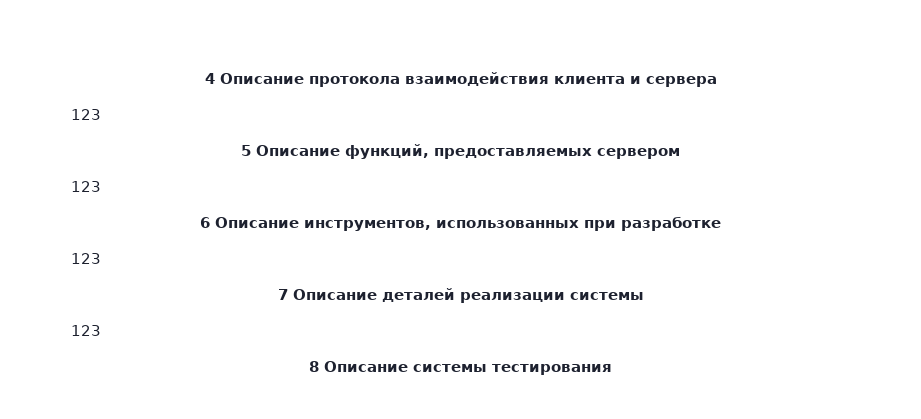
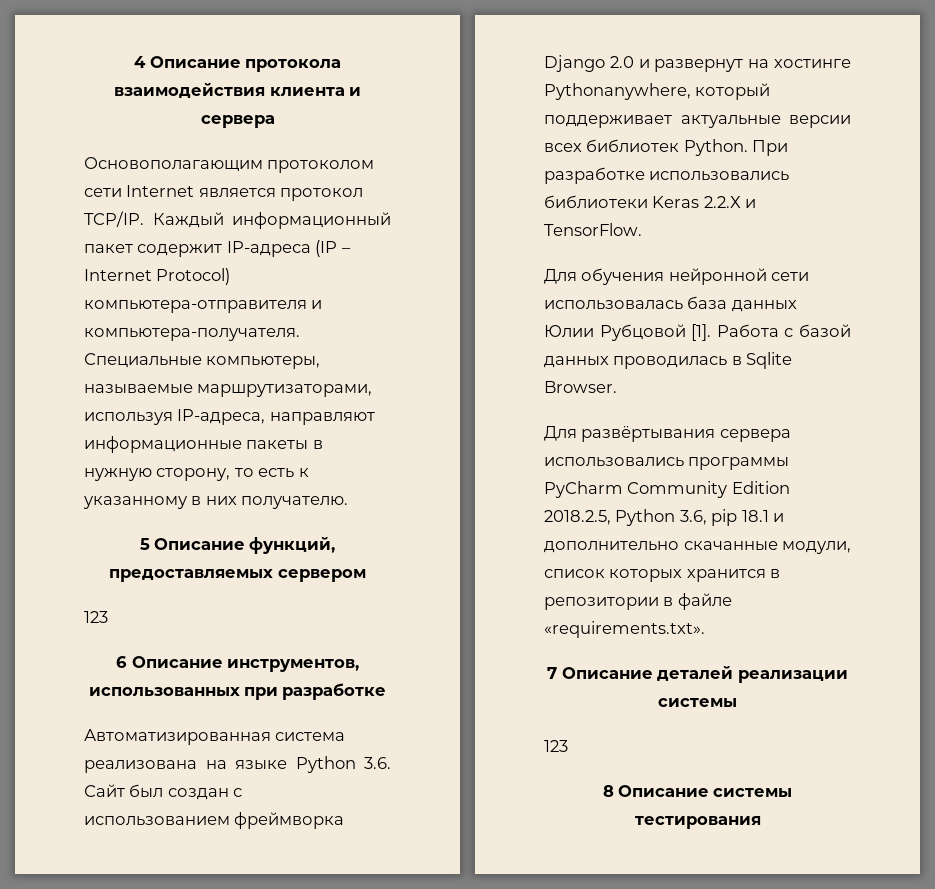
[71,109,101,120] 123 -> [84,157,375,173] [84,185,364,201] [84,211,391,229] [84,240,351,257] [84,268,231,285] [84,300,323,313] [84,328,300,341] [84,353,321,369] [84,384,373,397] [84,409,375,425] [84,436,323,453] [84,468,309,481] [83,496,349,509] Основополагающим протоколом сети Internet является протокол TCP/IP. Каждый информационный пакет содержит IP-адреса (IP – Internet Protocol) компьютера-отправителя и компьютера-получателя. Специальные компьютеры, называемые маршрутизаторами, используя IP-адреса, направляют информационные пакеты в нужную сторону, то есть к указанному в них получателю.
[71,253,101,264] 123 -> [84,729,346,745] [84,756,391,773] [84,784,243,800] [84,812,345,829] [544,55,851,72] [544,83,771,100] [544,115,851,128] [544,139,789,156] [544,167,790,184] [544,195,757,208] [544,223,642,236] [544,268,810,285] [544,296,797,312] [544,324,851,341] [544,352,793,369] [544,381,617,393] [544,426,791,442] [544,457,790,470] [544,481,790,498] [544,509,785,526] [544,541,851,554] [544,569,781,582] [544,593,732,610] [544,621,705,638] Автоматизированная система реализована на языке Python 3.6. Сайт был создан с использованием фреймворка Django 2.0 и развернут на хостинге Pythonanywhere, который поддерживает актуальные версии всех библиотек Python. При разработке использовались библиотеки Keras 2.2.Х и TensorFlow. // Для обучения нейронной сети использовалась база данных Юлии Рубцовой [1]. Работа с базой данных проводилась в Sqlite Browser. // Для развёртывания сервера использовались программы PyCharm Community Edition 2018.2.5, Python 3.6, pip 18.1 и дополнительно скачанные модули, список которых хранится в репозитории в файле «requirements.txt».

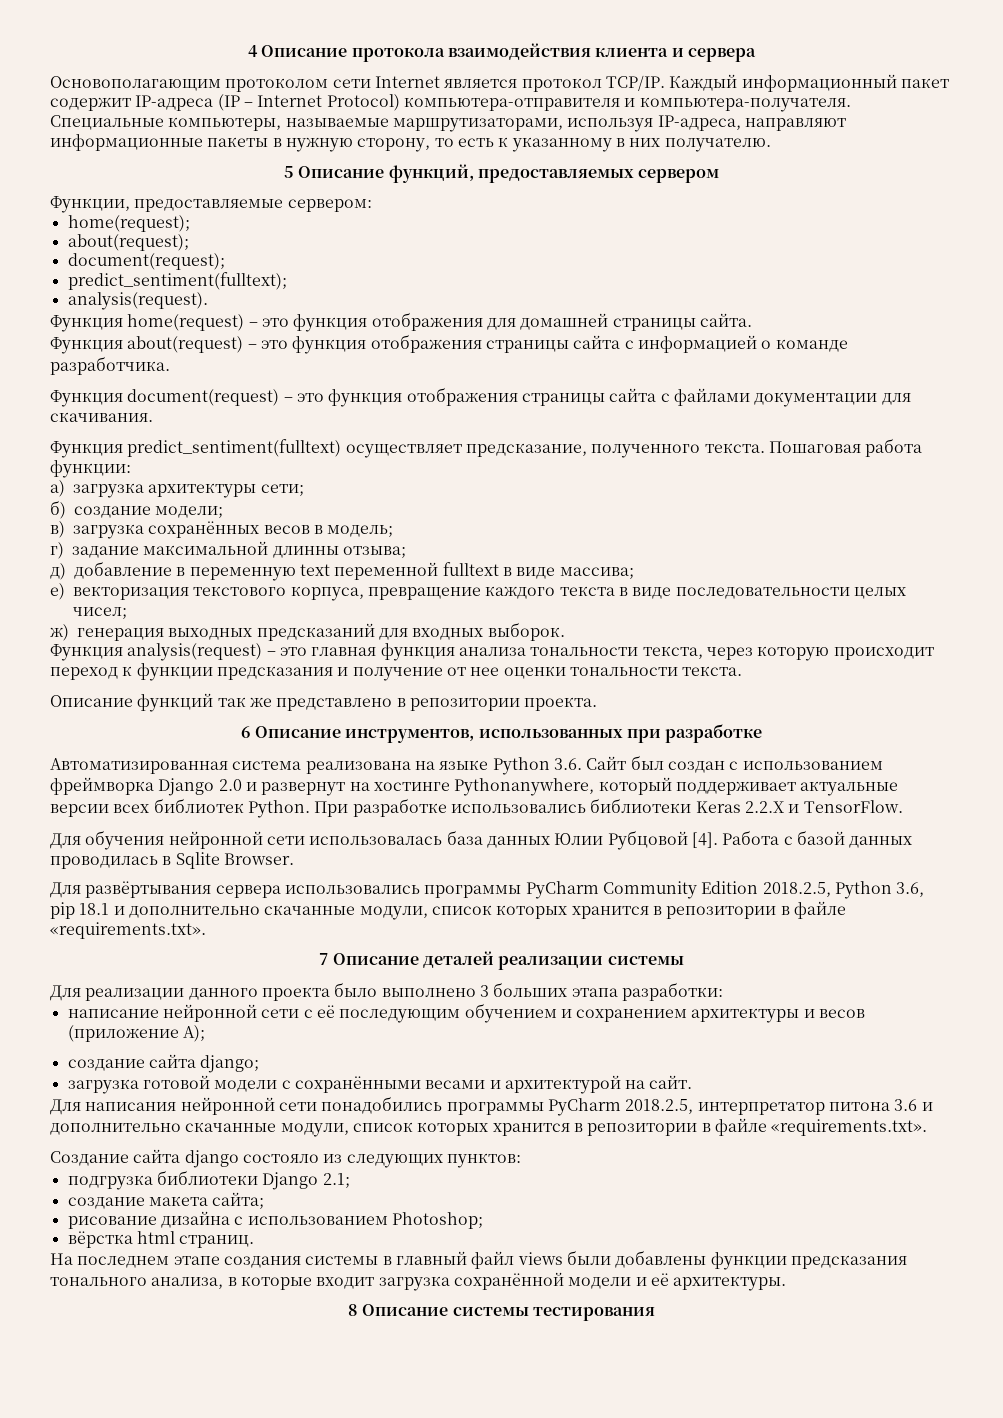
[84,611,108,623] 123 -> [50,196,372,213] [67,215,190,232] [67,234,189,251] [67,253,225,270] [67,272,287,290] [67,292,208,310] [50,312,752,332] [50,334,848,354] [50,356,170,375] [50,387,911,407] [50,412,153,422] [50,438,923,458] [50,460,131,478] [50,480,304,498] [50,500,224,519] [50,521,394,539] [50,541,406,559] [50,561,634,581] [50,583,906,601] [73,607,127,619] [50,622,565,641] [50,643,934,661] [50,663,743,681] [50,693,598,712] Функции, предоставляемые сервером: // home(request); // about(request); // document(request); // predict_sentiment(fulltext); // analysis(request). // Функция home(request) – это функция отображения для домашней страницы сайта. // Функция about(request) – это функция отображения страницы сайта c информацией о команде разработчика. // Функция document(request) – это функция отображения страницы сайта c файлами документации для скачивания. // Функция predict_sentiment(fulltext) осуществляет предсказание, полученного текста. Пошаговая работа функции: // а) загрузка архитектуры сети; // б) создание модели; // в) загрузка сохранённых весов в модель; // г) задание максимальной длинны отзыва; // д) добавление в переменную text переменной fulltext в виде массива; // е) векторизация текстового корпуса, превращение каждого текста в виде последовательности целых чисел; // ж) генерация выходных предсказаний для входных выборок. // Функция analysis(request) – это главная функция анализа тональности текста, через которую происходит переход к функции предсказания и получение от нее оценки тональности текста. // Описание функций так же представлено в репозитории проекта.
[691,324,712,341] [1]. -> [691,832,718,848] [4].
[544,740,568,752] 123 -> [50,982,723,1001] [67,1003,866,1023] [67,1025,205,1042] [67,1054,260,1073] [67,1075,693,1094] [50,1096,933,1116] [50,1118,928,1137] [50,1149,521,1168] [67,1170,350,1190] [67,1192,265,1209] [67,1211,483,1229] [67,1231,255,1248] [50,1250,907,1270] [50,1272,787,1291] Для реализации данного проекта было выполнено 3 больших этапа разработки: // написание нейронной сети с её последующим обучением и сохранением архитектуры и весов (приложение А); // создание сайта django; // загрузка готовой модели с сохранёнными весами и архитектурой на сайт. // Для написания нейронной сети понадобились программы PyCharm 2018.2.5, интерпретатор питона 3.6 и дополнительно скачанные модули, список которых хранится в репозитории в файле «requirements.txt». // Создание сайта django состояло из следующих пунктов: // подгрузка библиотеки Django 2.1; // создание макета сайта; // рисование дизайна с использованием Photoshop; // вёрстка html страниц. // На последнем этапе создания системы в главный файл views были добавлены функции предсказания тонального анализа, в которые входит загрузка сохранённой модели и её архитектуры.

